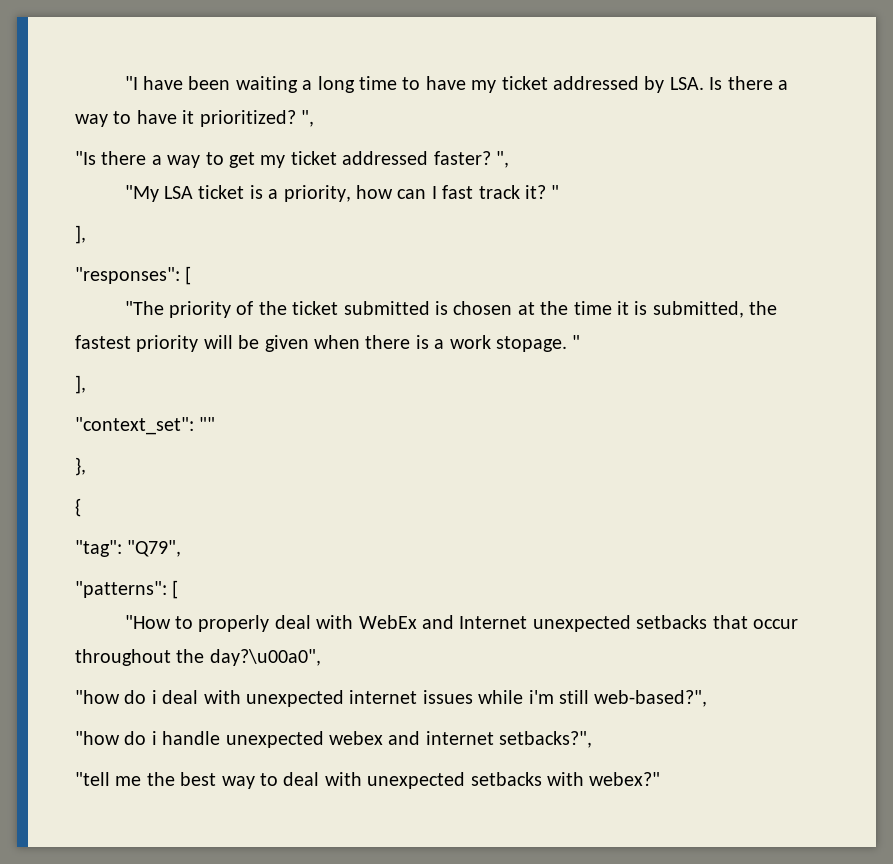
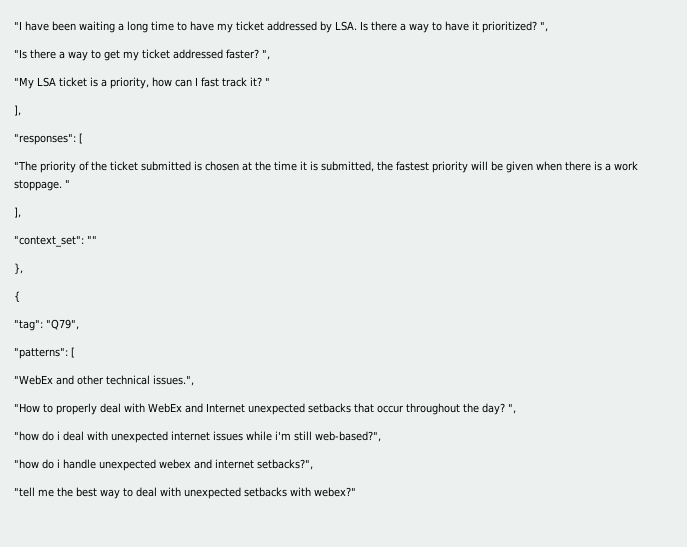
[495,336,567,352] stopage. -> [14,180,62,191] stoppage.
(179, 589) none -> [14,375,194,386] // "WebEx and other technical issues.",
[209,649,321,666] day?\u00a0", -> [482,403,516,415] day? ",

